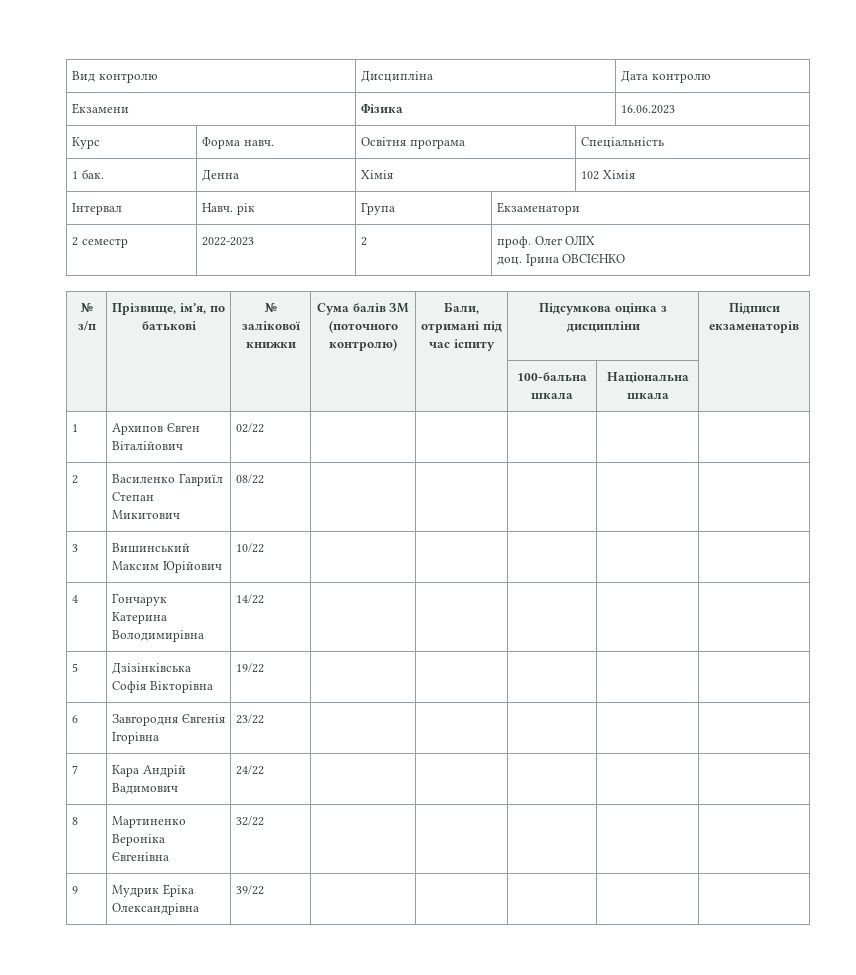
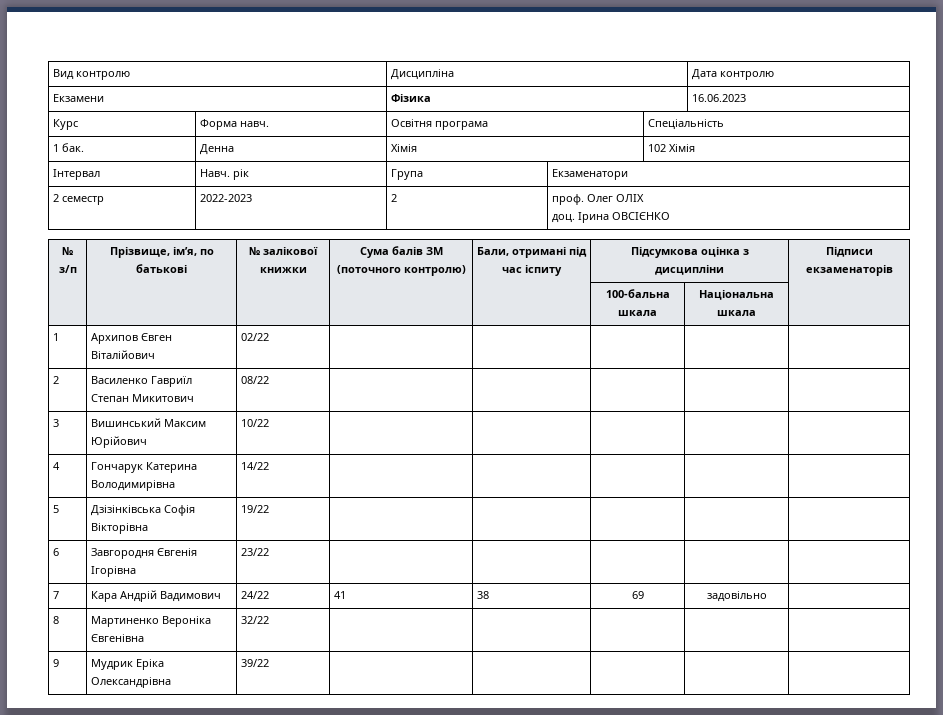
(265, 770) | | | -> [333,591,346,599] [476,591,489,599] [631,591,644,599] [706,591,767,602] 41 | 38 | 69 | задовільно

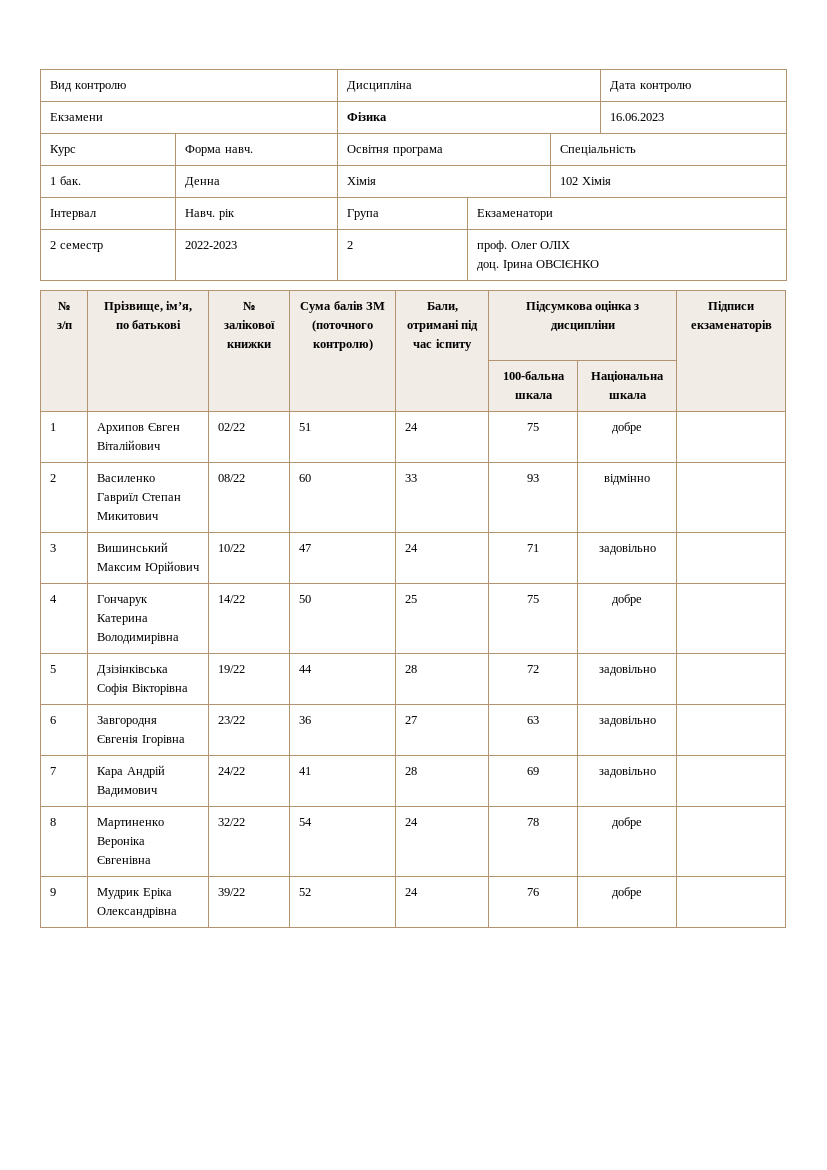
(269, 337) | | | -> [299,423,312,431] [405,423,419,431] [527,423,539,431] [612,422,642,434] 51 | 24 | 75 | добре
(269, 380) | | | -> [299,474,312,482] [405,474,418,482] [527,474,539,482] [604,474,650,485] 60 | 33 | 93 | відмінно
(269, 423) | | | -> [299,544,312,552] [405,544,419,552] [527,544,539,552] [598,544,656,555] 47 | 24 | 71 | задовільно
(269, 466) | | | -> [299,595,312,603] [405,595,418,603] [527,595,539,603] [612,594,642,606] 50 | 25 | 75 | добре
(269, 509) | | | -> [299,665,313,673] [405,665,418,673] [527,665,539,673] [598,665,656,676] 44 | 28 | 72 | задовільно
(269, 552) | | | -> [299,716,312,724] [405,716,418,724] [527,716,539,724] [598,716,656,727] 36 | 27 | 63 | задовільно
[476,591,489,599] 38 -> [405,767,418,775] 28
(269, 620) | | | -> [299,818,313,826] [405,818,419,826] [527,818,539,826] [612,817,642,829] 54 | 24 | 78 | добре
(269, 663) | | | -> [299,888,312,896] [405,888,419,896] [527,888,539,896] [612,887,642,899] 52 | 24 | 76 | добре

